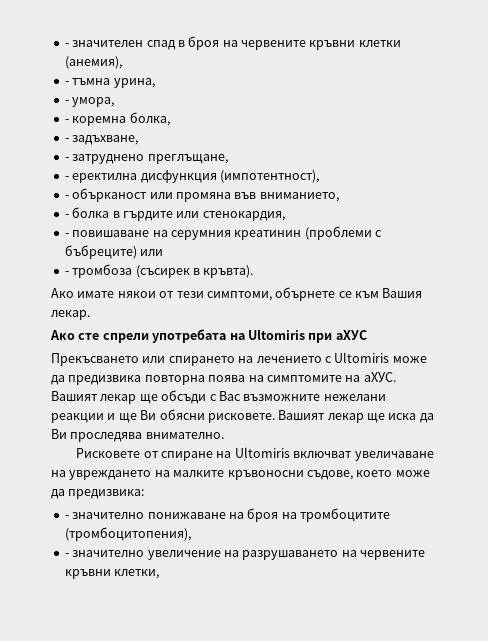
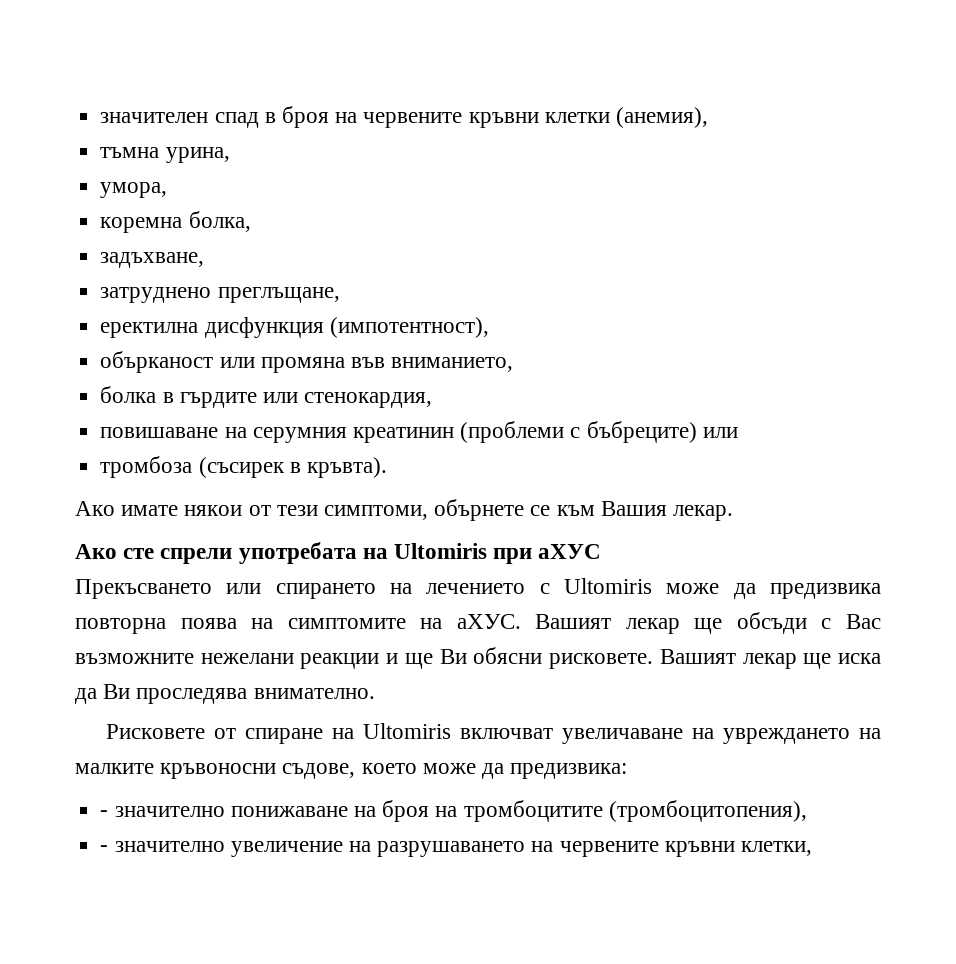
[64,43,69,47] - -> (100, 117) none
[64,81,69,85] - -> (708, 117) none
[64,100,69,104] - -> (230, 155) none
[64,119,69,123] - -> (168, 190) none
[64,138,69,142] - -> (251, 221) none
[64,157,69,161] - -> (205, 260) none
[64,176,69,180] - -> (340, 295) none
[64,195,69,199] - -> (489, 327) none
[64,214,69,218] - -> (514, 364) none
[64,233,69,237] - -> (433, 400) none
[64,271,69,275] - -> (738, 432) none

